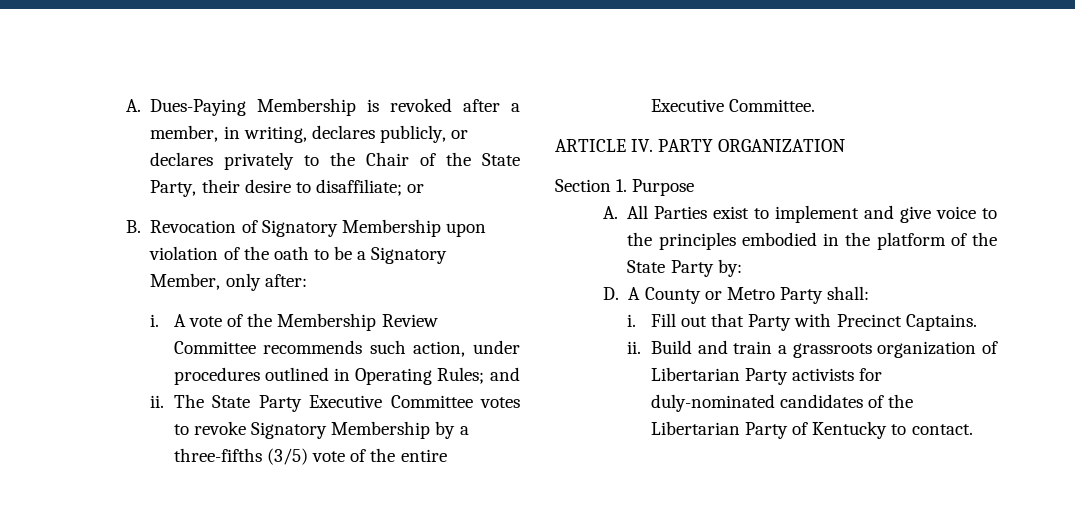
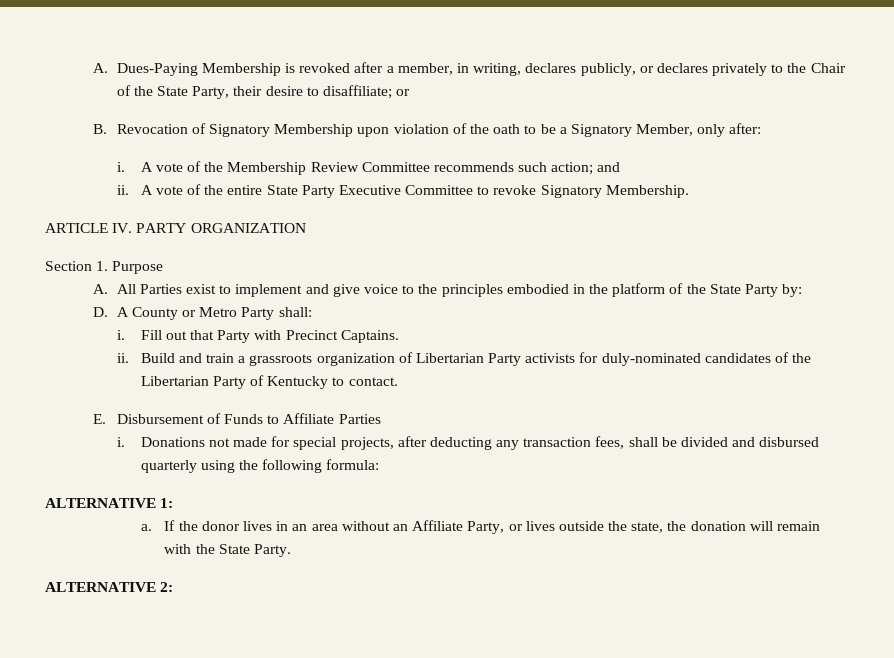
[413,340,520,357] [173,367,520,385] [149,394,204,408] action, under procedures outlined in Operating Rules; and // ii. The -> [551,162,621,175] [116,184,263,195] action; and // ii. A vote of the entire
[480,397,520,408] votes -> (474, 190) none
[331,421,469,439] [173,448,447,465] [650,99,815,112] Membership by a three-fifths (3/5) vote of the entire Executive Committee. -> [605,185,689,198] Membership.
(973, 429) none -> [92,413,381,424] [116,436,820,450] [140,459,380,473] [45,498,174,508] [140,520,820,534] [164,544,292,557] [45,582,174,592] // E. Disbursement of Funds to Affiliate Parties // i. Donations not made for special projects, after deducting any transaction fees, shall be divided and disbursed quarterly using the following formula: // ALTERNATIVE 1: // a. If the donor lives in an area without an Affiliate Party, or lives outside the state, the donation will remain with the State Party. // ALTERNATIVE 2:

